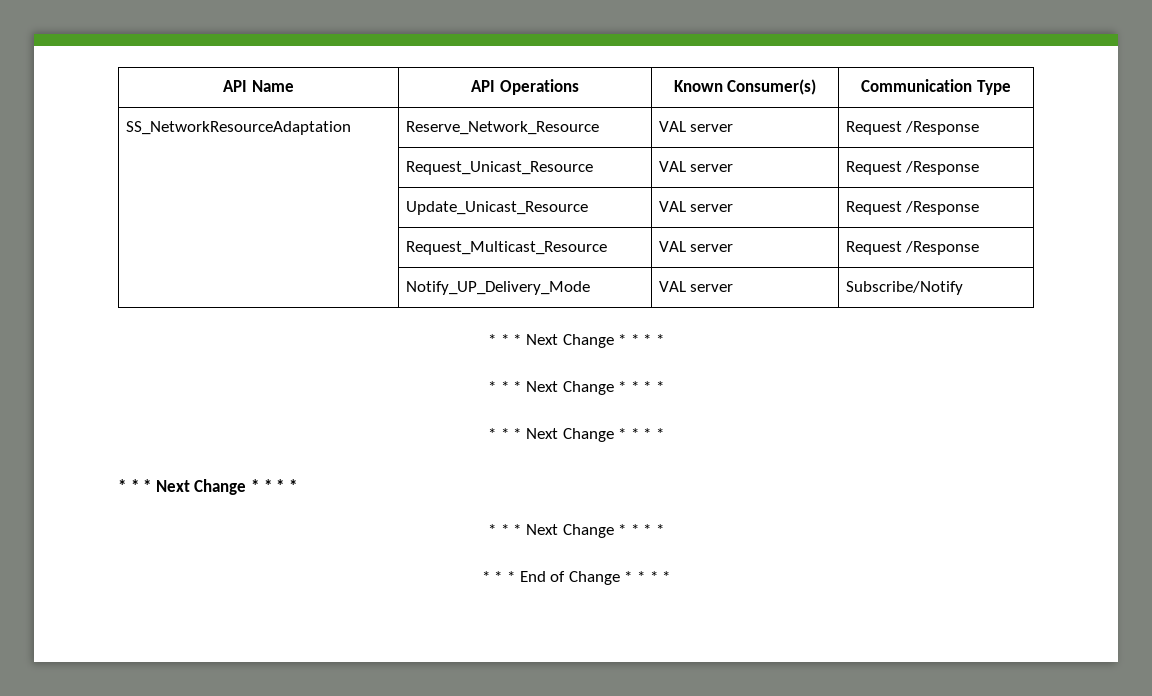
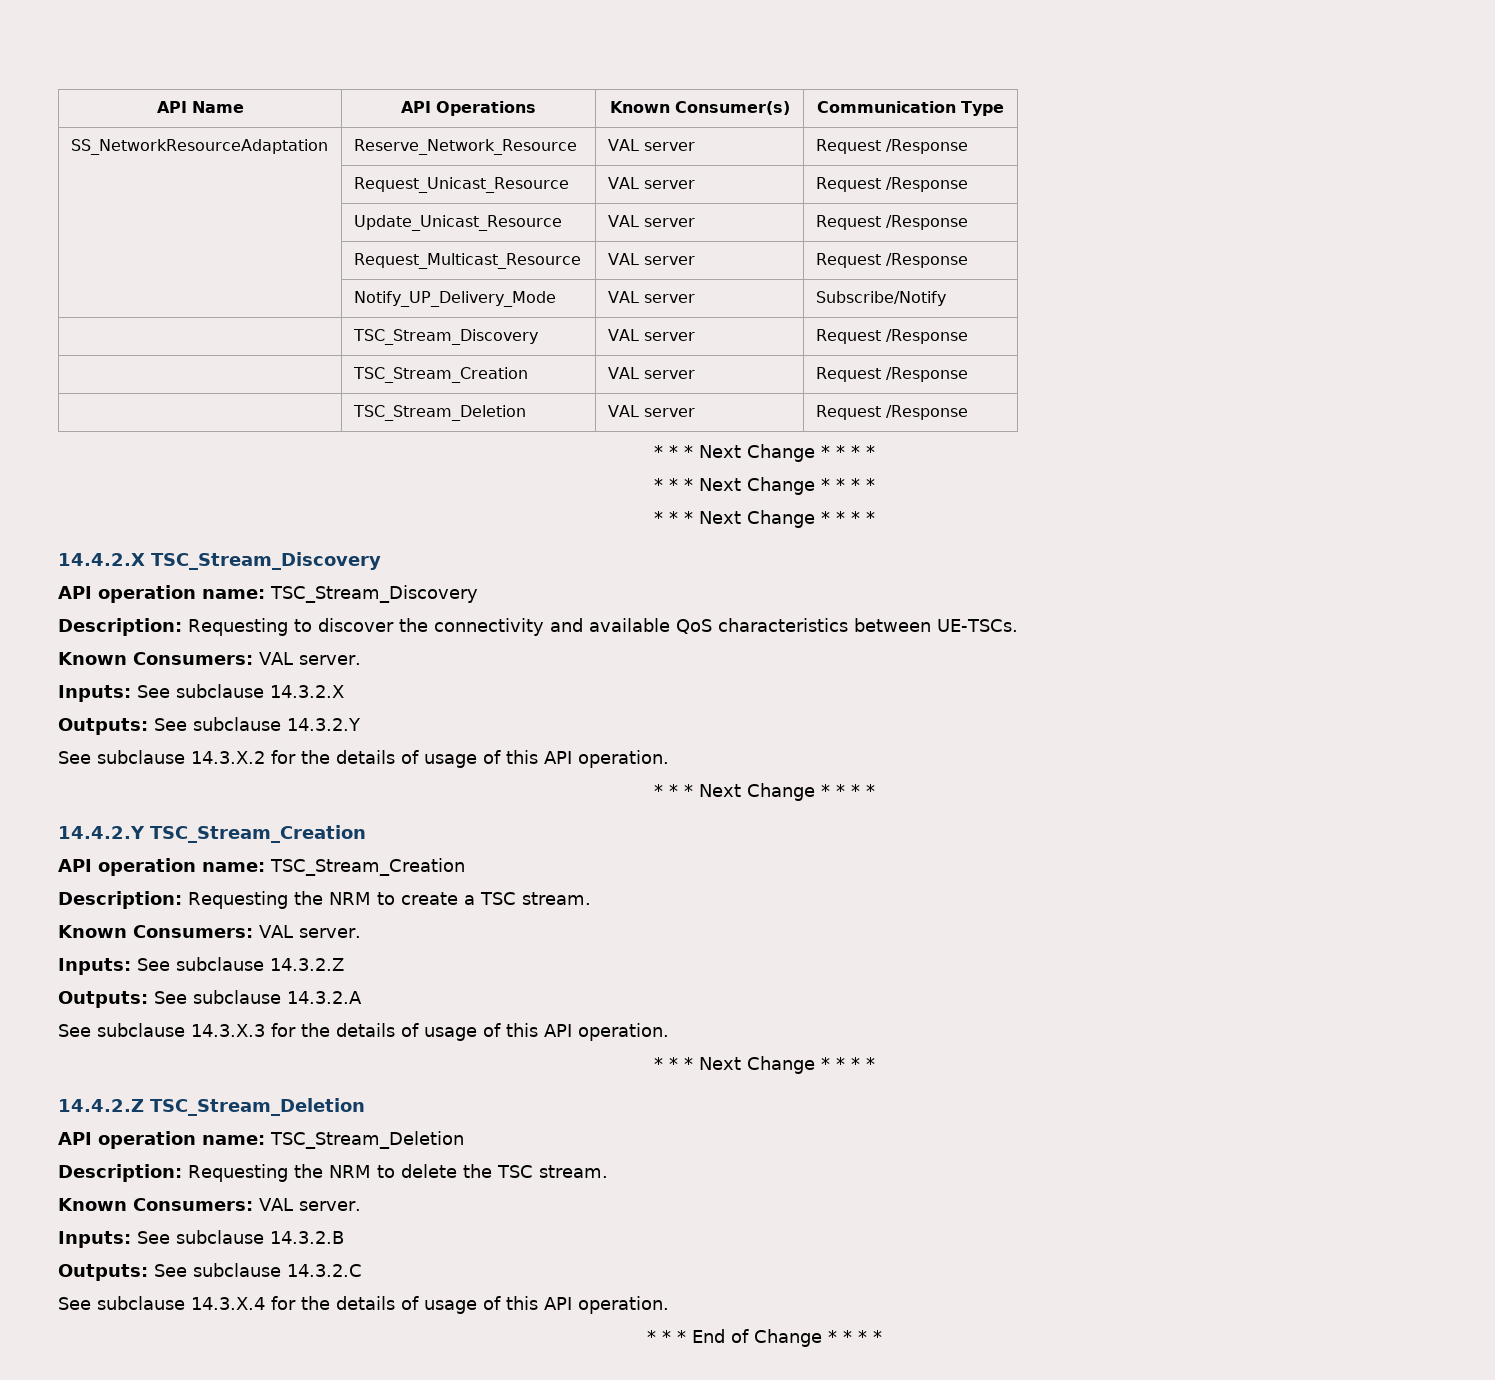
(963, 288) none -> [352,329,538,345] [607,329,695,341] [815,329,968,344] [352,367,528,383] [607,367,695,379] [815,367,968,382] [352,405,526,421] [607,405,695,417] [815,405,968,420] // | TSC_Stream_Discovery | VAL server | Request /Response // | TSC_Stream_Creation | VAL server | Request /Response // | TSC_Stream_Deletion | VAL server | Request /Response
[118,479,297,495] [488,524,664,538] * * * Next Change * * * * // * * * Next Change * * * * -> [58,552,381,570] [58,585,478,603] [58,618,1018,636] [58,652,361,665] [58,684,344,702] [58,717,361,735] [58,750,669,768] [653,783,875,801] [58,825,366,843] [58,858,465,876] [58,891,591,909] [58,925,361,938] [58,957,344,975] [58,990,362,1008] [58,1023,669,1041] [653,1056,875,1074] [58,1098,365,1116] [58,1131,464,1149] [58,1164,608,1182] [58,1198,361,1211] [58,1230,344,1248] [58,1263,362,1281] [58,1296,669,1314] 14.4.2.X TSC_Stream_Discovery // API operation name: TSC_Stream_Discovery // Description: Requesting to discover the connectivity and available QoS characteristics between UE-TSCs. // Known Consumers: VAL server. // Inputs: See subclause 14.3.2.X // Outputs: See subclause 14.3.2.Y // See subclause 14.3.X.2 for the details of usage of this API operation. // * * * Next Change * * * * // 14.4.2.Y TSC_Stream_Creation // API operation name: TSC_Stream_Creation // Description: Requesting the NRM to create a TSC stream. // Known Consumers: VAL server. // Inputs: See subclause 14.3.2.Z // Outputs: See subclause 14.3.2.A // See subclause 14.3.X.3 for the details of usage of this API operation. // * * * Next Change * * * * // 14.4.2.Z TSC_Stream_Deletion // API operation name: TSC_Stream_Deletion // Description: Requesting the NRM to delete the TSC stream. // Known Consumers: VAL server. // Inputs: See subclause 14.3.2.B // Outputs: See subclause 14.3.2.C // See subclause 14.3.X.4 for the details of usage of this API operation.

